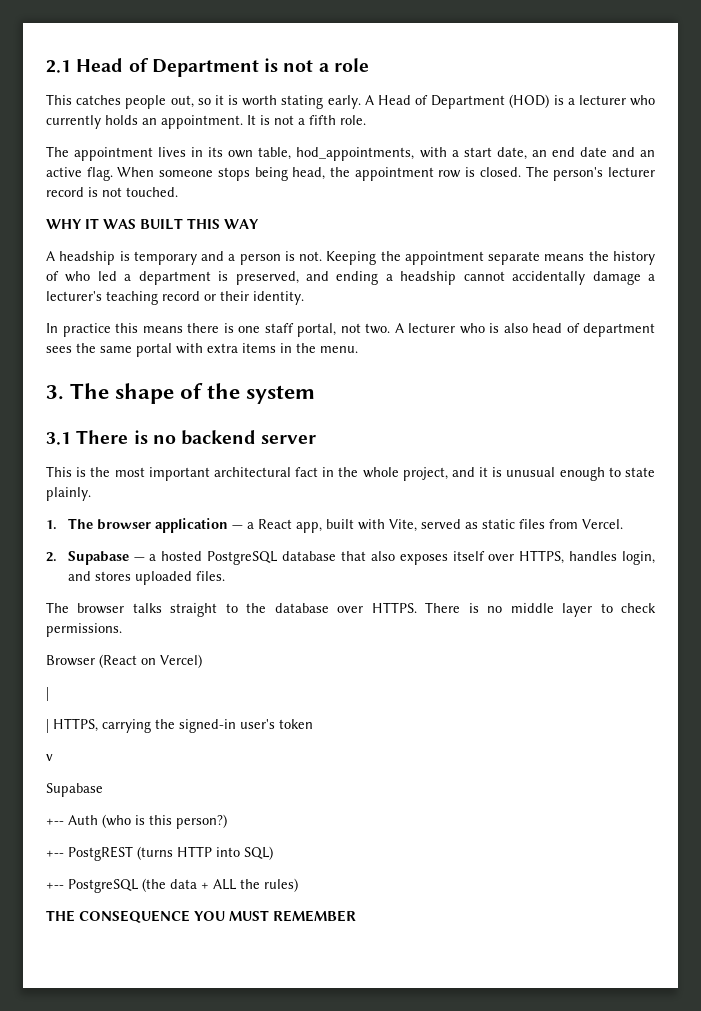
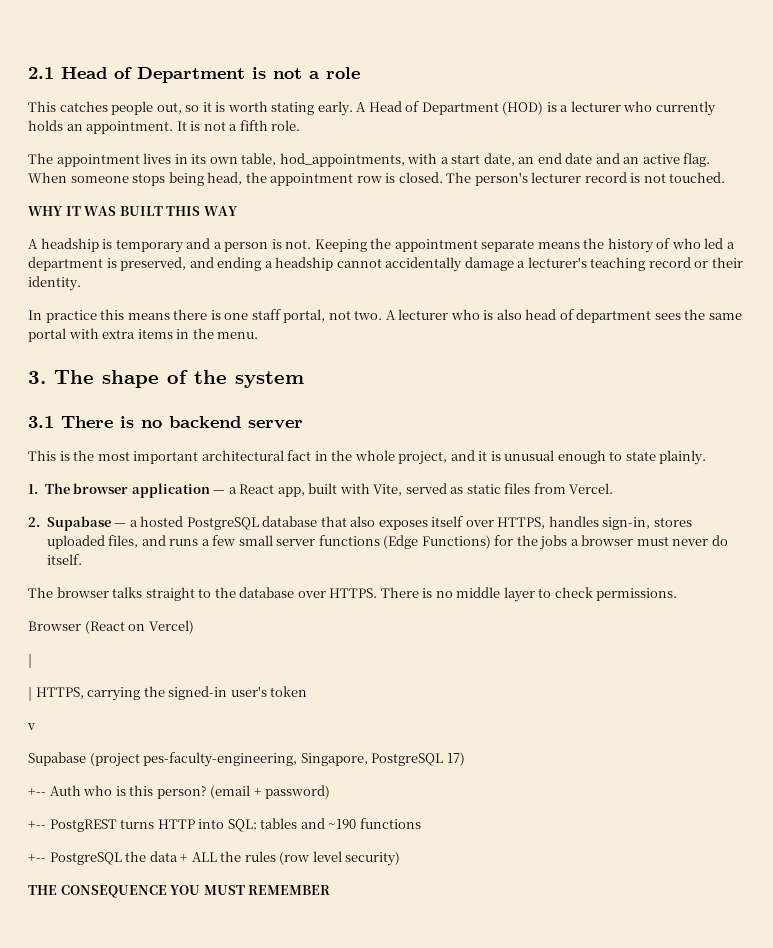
[622,551,655,565] [67,571,225,585] login, and stores uploaded files. -> [602,517,692,530] [46,535,728,550] [46,554,82,565] sign-in, stores uploaded files, and runs a few small server functions (Edge Functions) for the jobs a browser must never do itself.
(103, 790) none -> [89,752,465,767] (project pes-faculty-engineering, Singapore, PostgreSQL 17)
[102,814,131,828] (who -> [83,785,113,796] who
[176,814,227,829] person?) -> [156,785,331,799] person? (email + password)
[137,846,173,860] (turns -> [120,819,155,829] turns
[244,846,273,860] SQL) -> [227,818,421,832] SQL: tables and ~190 functions
[142,878,166,892] (the -> [125,851,147,862] the
[264,878,298,892] rules) -> [244,851,401,866] rules (row level security)

